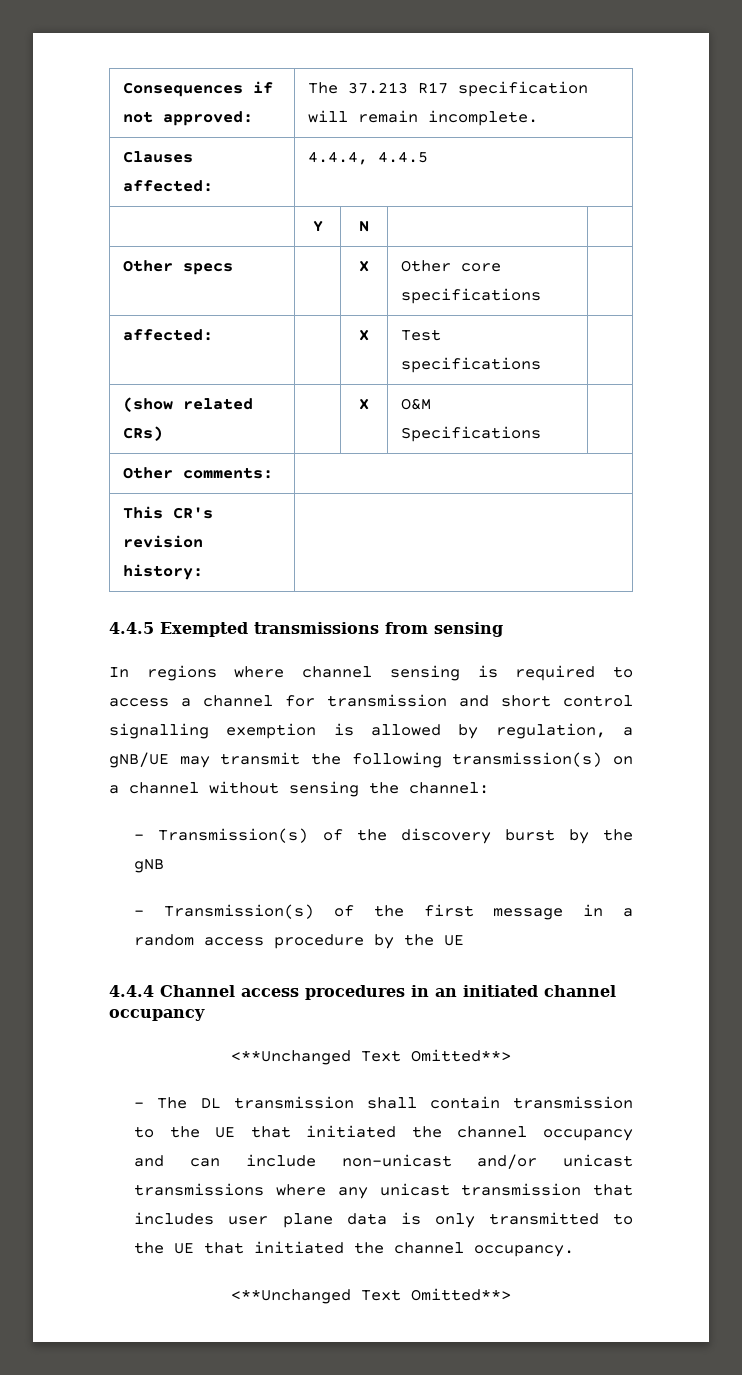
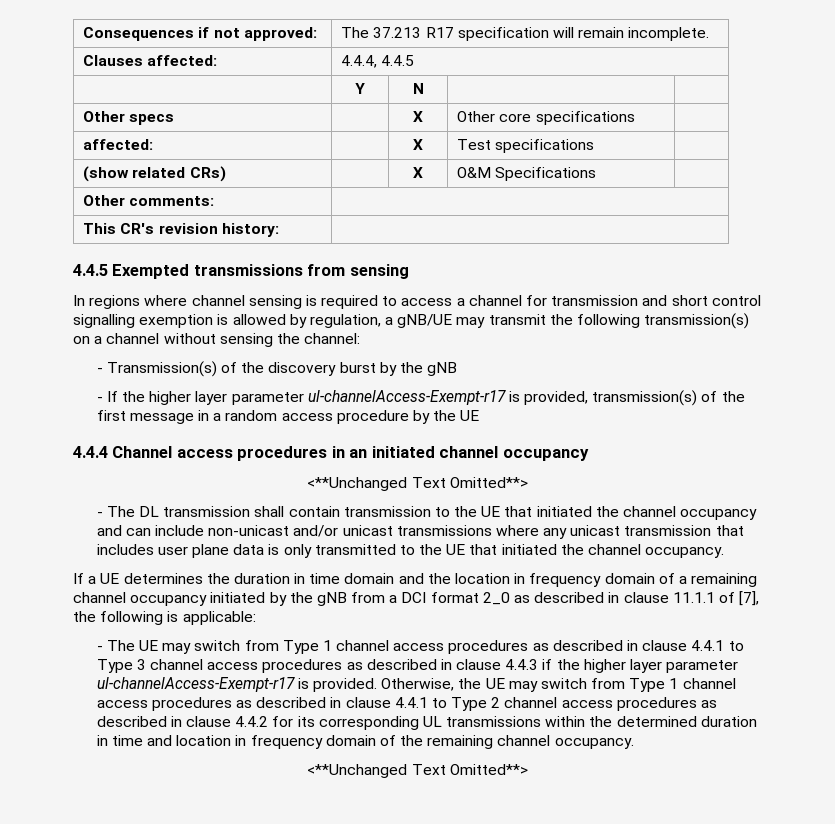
[164,904,315,919] Transmission(s) -> [106,390,698,406] If the higher layer parameter ul-channelAccess-Exempt-r17 is provided, transmission(s)
(575, 1251) none -> [73,573,758,587] [73,591,760,606] [73,611,256,625] [96,640,744,654] [96,659,739,673] [96,677,736,692] [96,697,717,711] [96,716,757,730] [96,735,634,749] // If a UE determines the duration in time domain and the location in frequency domain of a remaining channel occupancy initiated by the gNB from a DCI format 2_0 as described in clause 11.1.1 of [7], the following is applicable: // - The UE may switch from Type 1 channel access procedures as described in clause 4.4.1 to Type 3 channel access procedures as described in clause 4.4.3 if the higher layer parameter ul-channelAccess-Exempt-r17 is provided. Otherwise, the UE may switch from Type 1 channel access procedures as described in clause 4.4.1 to Type 2 channel access procedures as described in clause 4.4.2 for its corresponding UL transmissions within the determined duration in time and location in frequency domain of the remaining channel occupancy.

